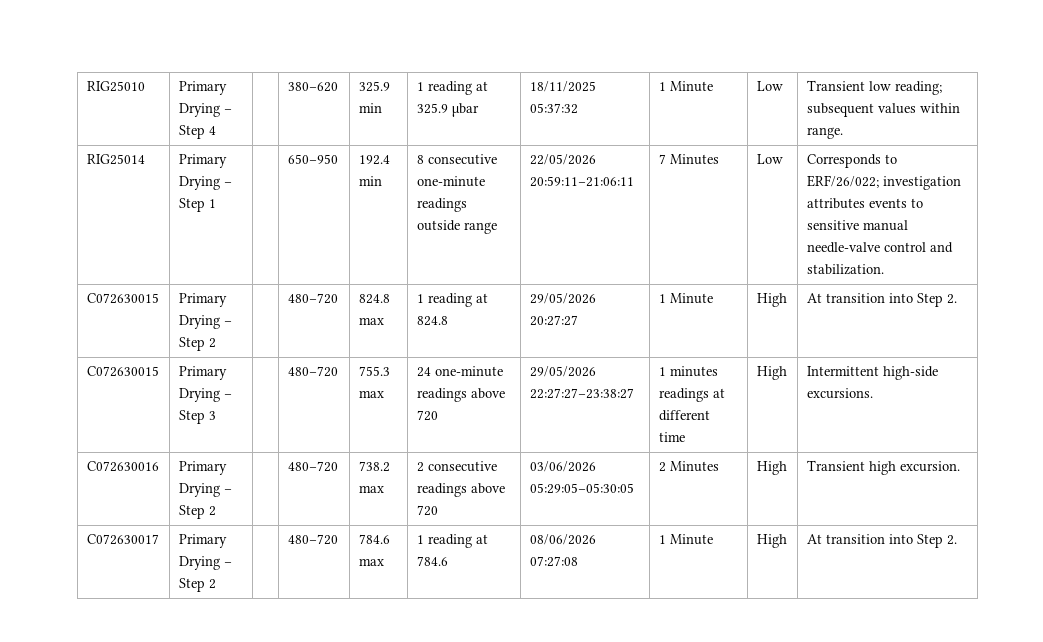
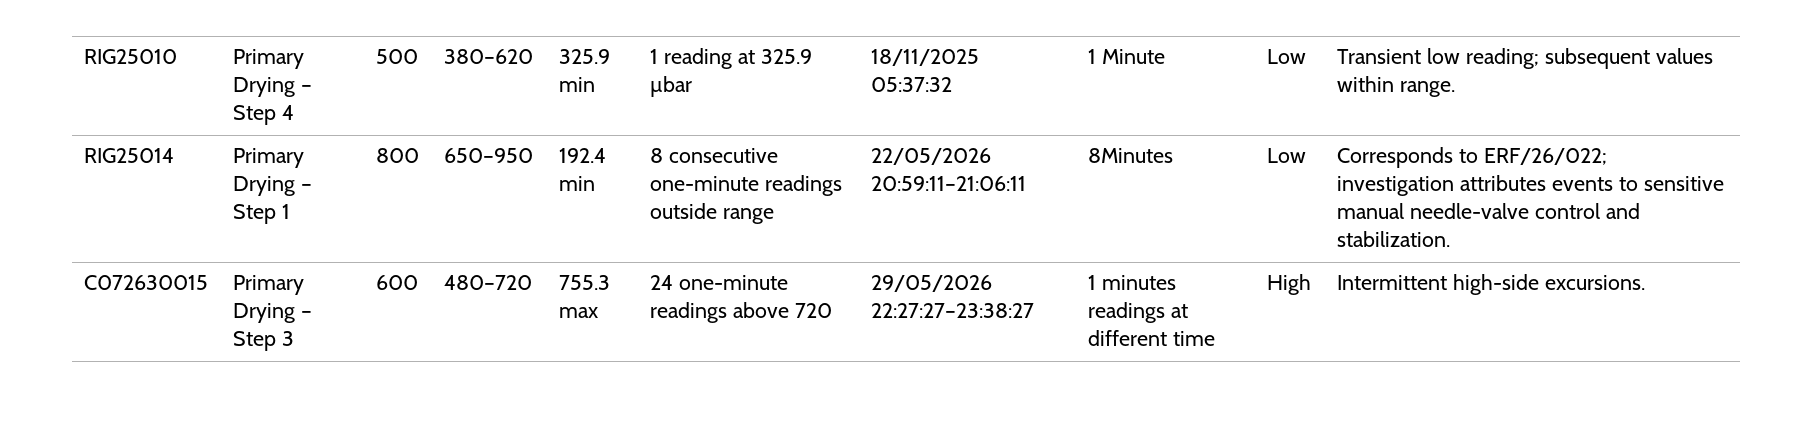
(216, 130) none -> [376,49,419,64] 500
(216, 203) none -> [376,148,420,163] 800
[658,154,719,165] 7 Minutes -> [1088,148,1174,163] 8Minutes
[86,293,159,304] [178,293,227,307] [178,315,232,329] [178,337,216,351] [287,293,338,304] [358,294,390,304] [358,317,384,325] [416,293,488,307] [416,316,448,326] [529,293,596,304] [529,315,578,326] [658,293,713,304] [756,293,787,307] [806,293,957,307] // C072630015 | Primary Drying – Step 2 | | 480–720 | 824.8 max | 1 reading at 824.8 | 29/05/2026 20:27:27 | 1 Minute | High | At transition into Step 2. -> (1451, 239) none
(216, 415) none -> [376,275,419,290] 600
[86,461,159,472] [178,461,227,475] [178,483,232,497] [178,505,216,519] [287,461,338,472] [358,461,390,472] [358,485,384,493] [416,461,497,472] [416,483,505,497] [416,505,438,516] [529,461,596,472] [529,483,634,494] [658,461,719,472] [756,461,787,475] [806,460,960,475] [86,534,159,545] [178,534,227,548] [178,556,232,570] [178,578,216,592] [287,534,338,545] [358,534,390,544] [358,558,384,566] [416,534,488,548] [416,556,448,566] [529,534,596,545] [529,556,578,567] [658,534,713,545] [756,534,787,548] [806,534,957,548] // C072630016 | Primary Drying – Step 2 | | 480–720 | 738.2 max | 2 consecutive readings above 720 | 03/06/2026 05:29:05–05:30:05 | 2 Minutes | High | Transient high excursion. // C072630017 | Primary Drying – Step 2 | | 480–720 | 784.6 max | 1 reading at 784.6 | 08/06/2026 07:27:08 | 1 Minute | High | At transition into Step 2. -> (1645, 282) none

